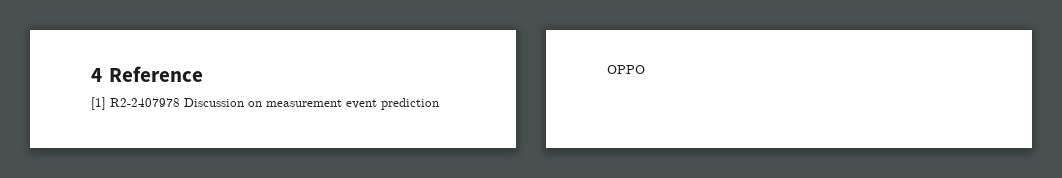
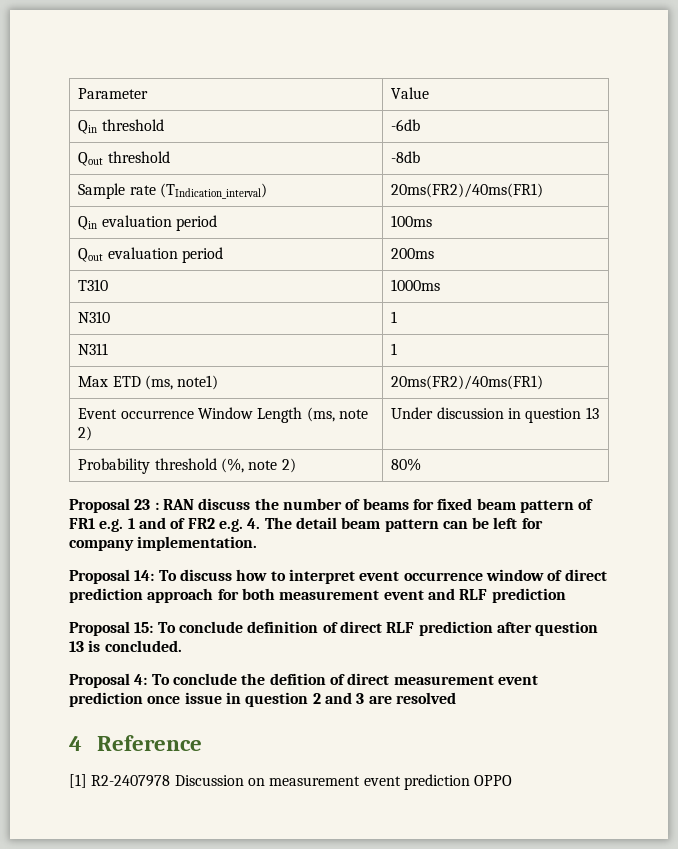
(91, 75) none -> [78,88,149,99] [391,87,430,99] [78,119,164,134] [391,119,421,131] [78,151,170,166] [391,151,421,163] [78,183,267,199] [391,183,544,198] [78,215,217,231] [391,215,433,227] [78,247,223,263] [391,248,435,259] [78,279,109,291] [391,279,441,291] [78,311,111,323] [391,311,398,323] [78,343,109,355] [391,343,398,355] [78,375,219,390] [391,375,544,390] [78,407,368,423] [78,426,93,441] [391,407,599,423] [78,458,296,474] [391,458,422,471] [69,498,594,513] [69,517,543,532] [69,536,258,551] [69,569,607,584] [69,588,566,603] [69,621,599,636] [69,640,182,652] [69,673,538,688] [69,692,456,707] Parameter | Value // Qin threshold | -6db // Qout threshold | -8db // Sample rate (TIndication_interval) | 20ms(FR2)/40ms(FR1) // Qin evaluation period | 100ms // Qout evaluation period | 200ms // T310 | 1000ms // N310 | 1 // N311 | 1 // Max ETD (ms, note1) | 20ms(FR2)/40ms(FR1) // Event occurrence Window Length (ms, note 2) | Under discussion in question 13 // Probability threshold (%, note 2) | 80% // Proposal 23 : RAN discuss the number of beams for fixed beam pattern of FR1 e.g. 1 and of FR2 e.g. 4. The detail beam pattern can be left for company implementation. // Proposal 14: To discuss how to interpret event occurrence window of direct prediction approach for both measurement event and RLF prediction // Proposal 15: To conclude definition of direct RLF prediction after question 13 is concluded. // Proposal 4: To conclude the defition of direct measurement event prediction once issue in question 2 and 3 are resolved //

